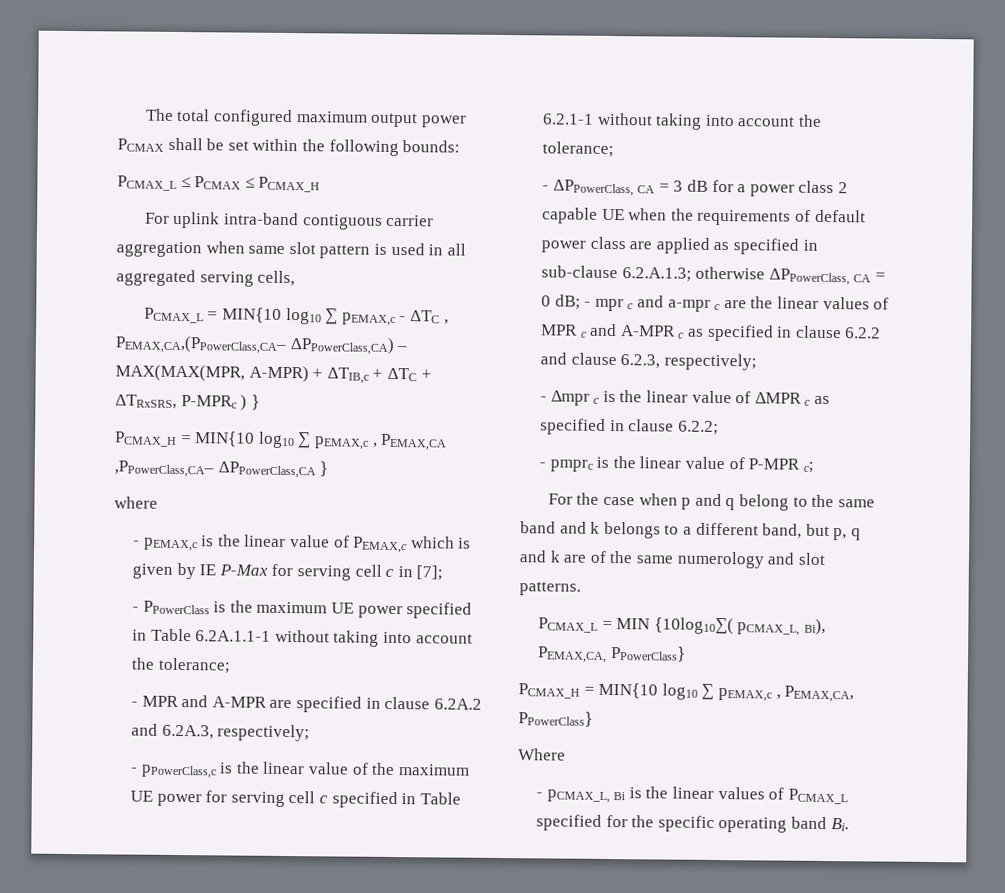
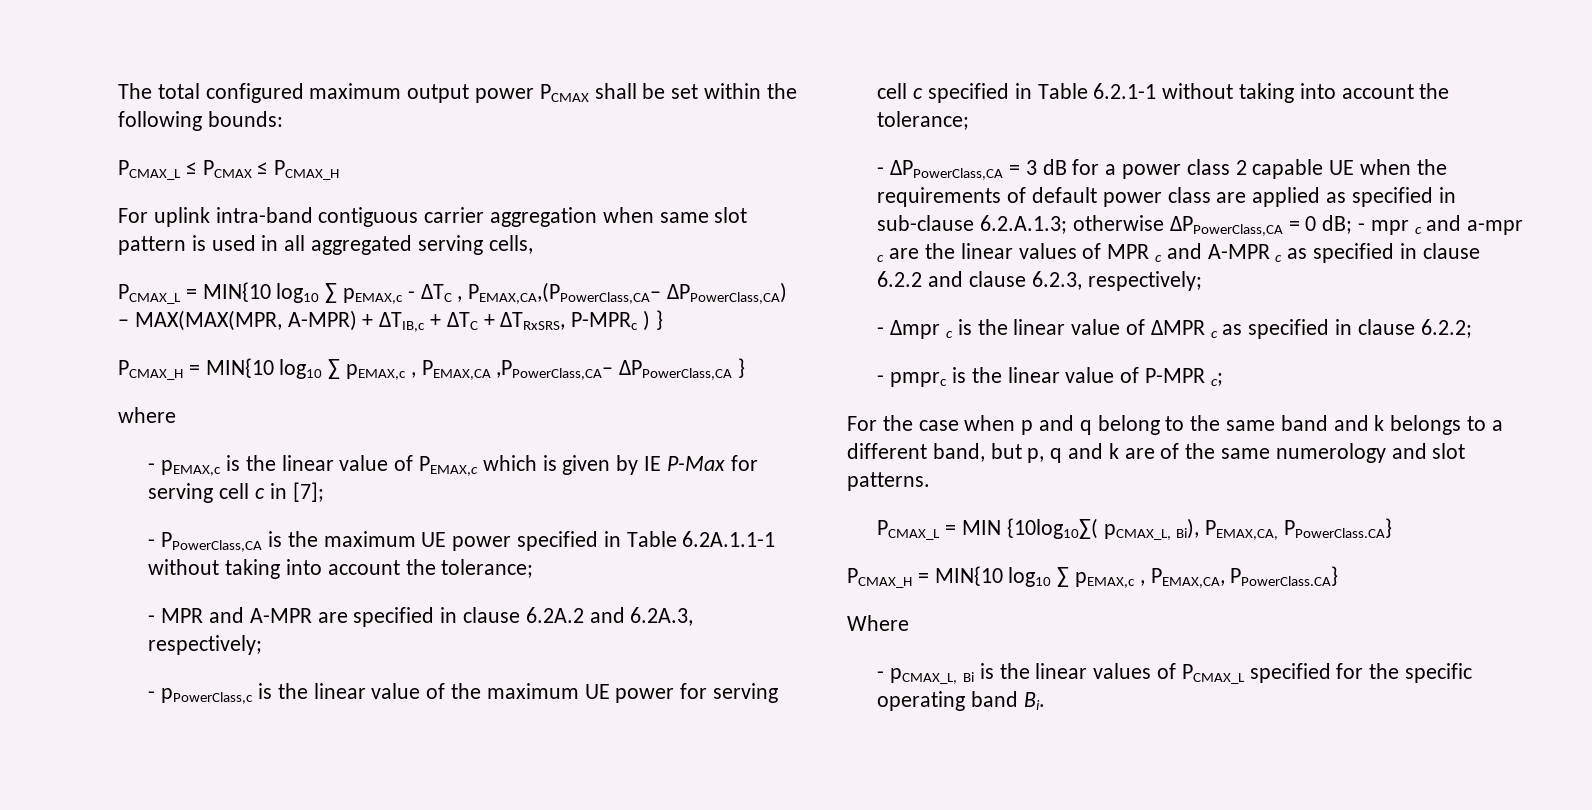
[142,600,210,615] PPowerClass -> [161,532,263,552] PPowerClass,CA
[552,179,656,197] ΔPPowerClass, CA -> [890,160,1004,180] ΔPPowerClass,CA
[768,268,872,286] ΔPPowerClass, CA -> [1169,216,1283,236] ΔPPowerClass,CA
[610,646,686,662] PPowerClass} -> [1283,518,1392,538] PPowerClass.CA}
[518,711,593,727] PPowerClass} -> [1230,566,1339,586] PPowerClass.CA}

